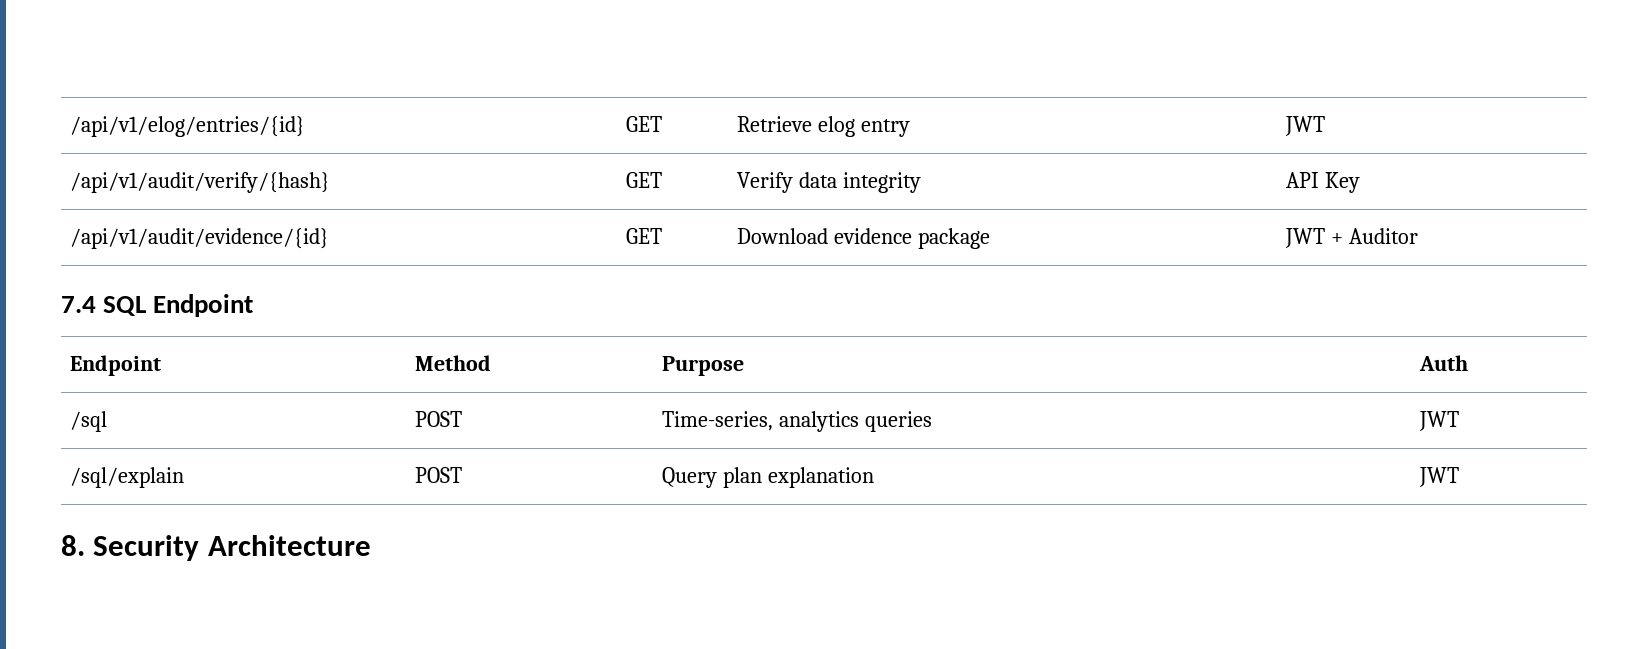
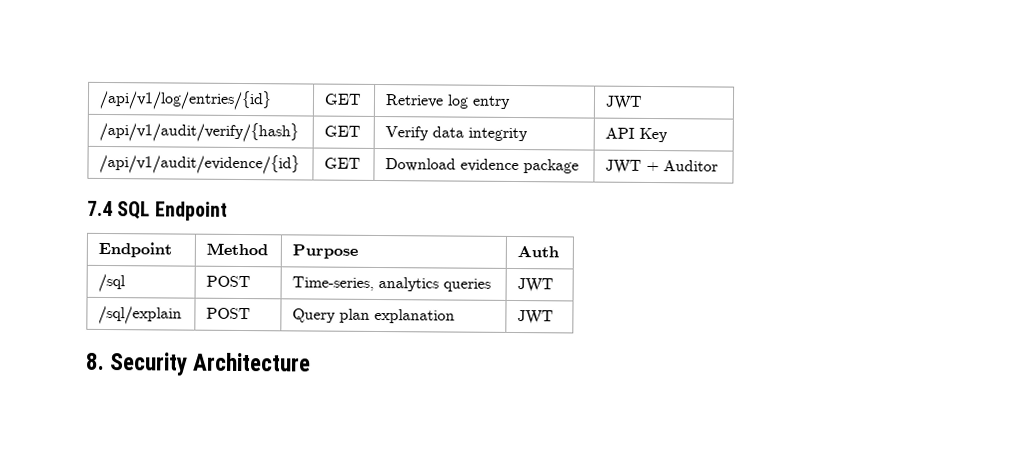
[70,116,306,137] /api/v1/elog/entries/{id} -> [99,89,273,111] /api/v1/log/entries/{id}
[818,116,856,137] elog -> [447,94,470,109] log

